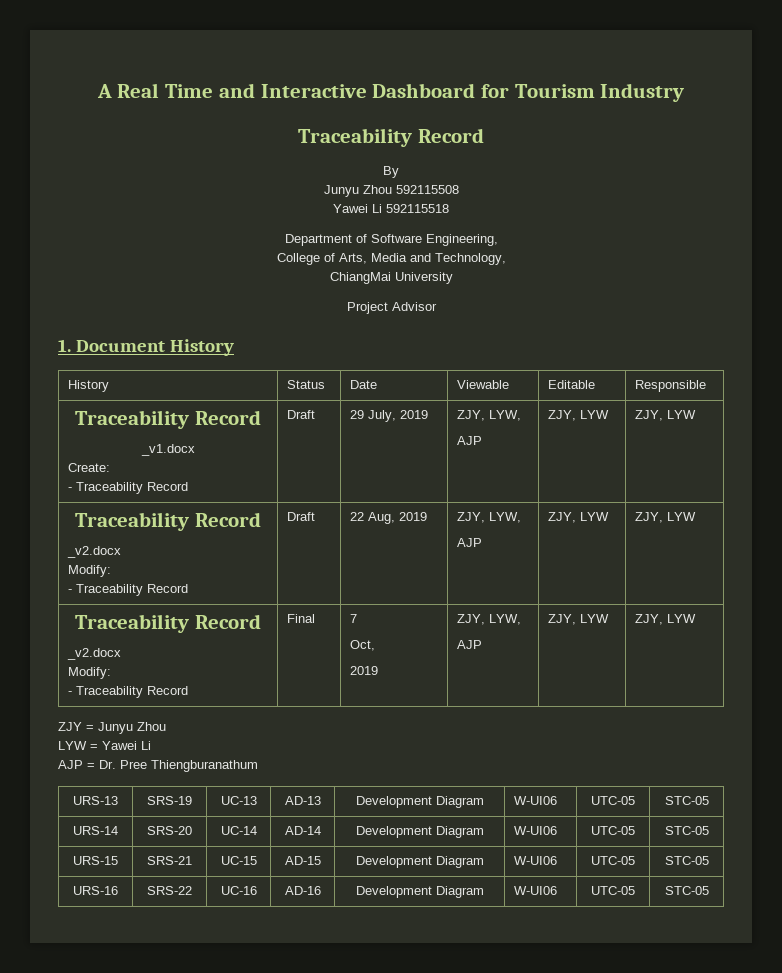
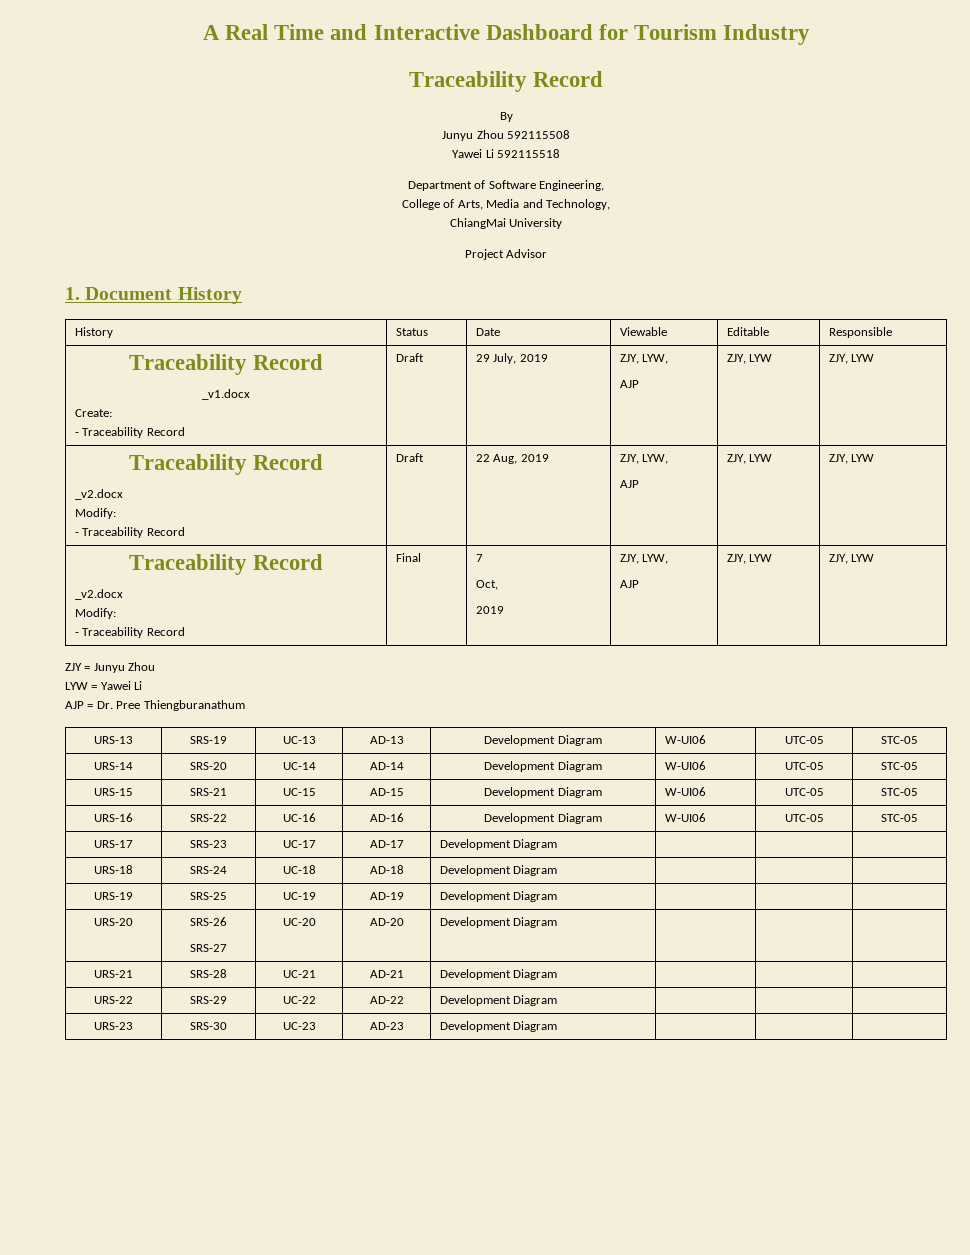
(709, 890) none -> [94,840,133,848] [190,840,227,848] [282,840,316,848] [369,840,404,848] [439,839,558,850] [94,865,133,874] [190,866,227,874] [282,865,316,874] [369,865,404,874] [439,865,558,876] [94,892,133,900] [190,892,227,900] [282,892,316,900] [369,892,404,900] [439,891,558,902] [94,918,133,926] [190,917,227,926] [190,944,227,952] [282,918,316,926] [369,918,404,926] [439,917,558,928] [94,970,133,978] [190,969,227,978] [282,970,316,978] [369,970,404,978] [439,969,558,980] [94,996,133,1004] [190,996,227,1004] [282,996,316,1004] [369,996,404,1004] [439,995,558,1006] [94,1022,133,1030] [190,1022,227,1030] [282,1022,316,1030] [369,1022,404,1030] [439,1021,558,1032] // URS-17 | SRS-23 | UC-17 | AD-17 | Development Diagram | | | // URS-18 | SRS-24 | UC-18 | AD-18 | Development Diagram | | | // URS-19 | SRS-25 | UC-19 | AD-19 | Development Diagram | | | // URS-20 | SRS-26 // SRS-27 | UC-20 | AD-20 | Development Diagram | | | // URS-21 | SRS-28 | UC-21 | AD-21 | Development Diagram | | | // URS-22 | SRS-29 | UC-22 | AD-22 | Development Diagram | | | // URS-23 | SRS-30 | UC-23 | AD-23 | Development Diagram | | |

